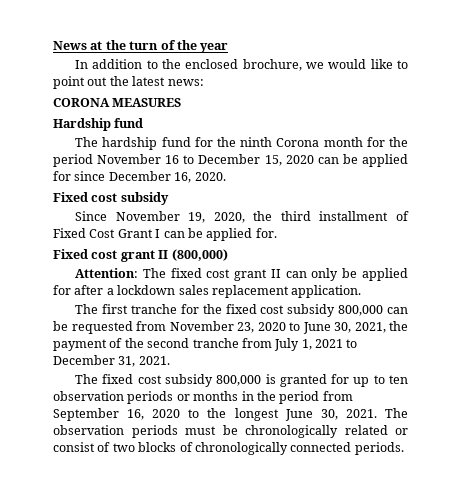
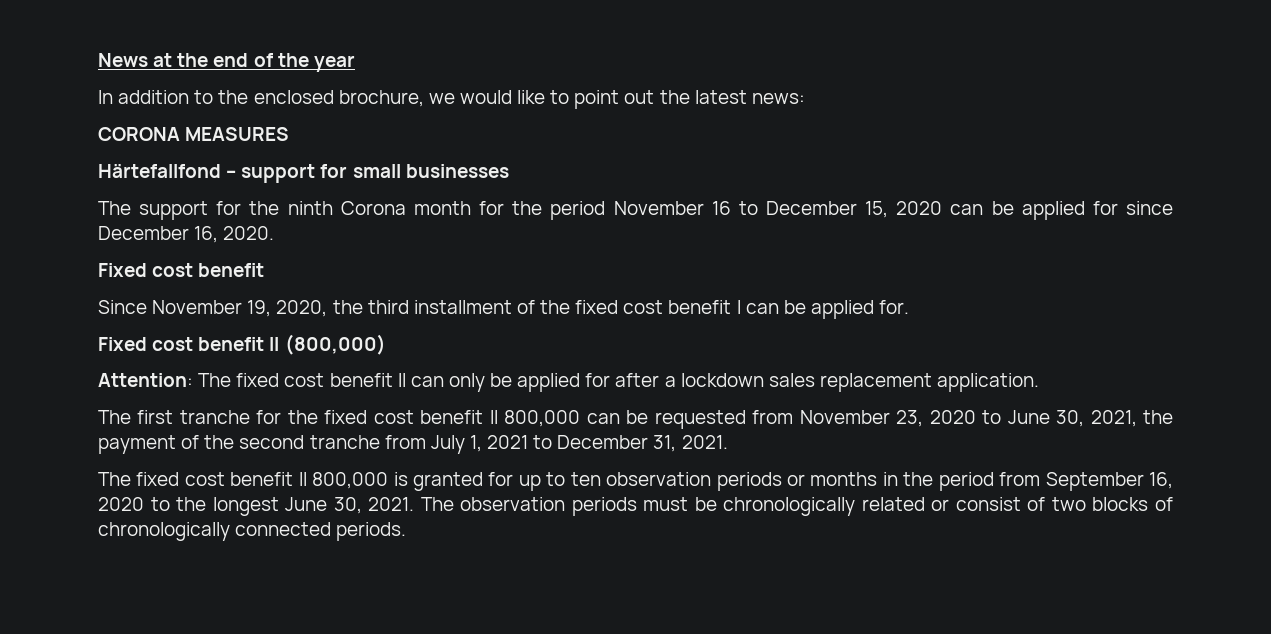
[129,41,159,50] turn -> [213,53,249,67] end
[53,118,144,131] [75,137,191,150] Hardship fund // The hardship fund -> [98,164,509,183] [98,201,209,220] Härtefallfond – support for small businesses // The support
[120,192,169,205] subsidy -> [198,263,265,277] benefit
[53,228,153,238] Fixed Cost Grant -> [540,300,732,314] the fixed cost benefit
[120,250,155,262] grant -> [198,337,265,351] benefit
[234,269,268,281] grant -> [329,373,393,387] benefit
[287,304,336,317] subsidy -> [420,410,498,424] benefit II
[164,374,213,387] subsidy -> [230,472,307,486] benefit II

